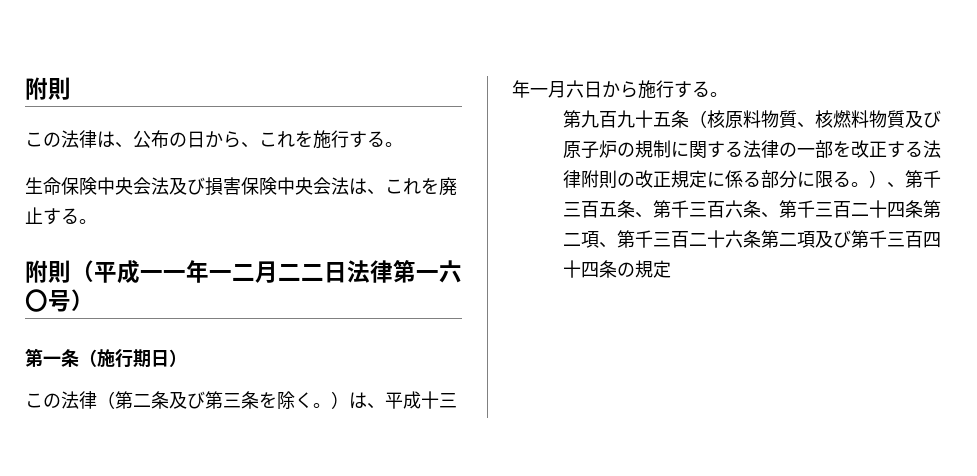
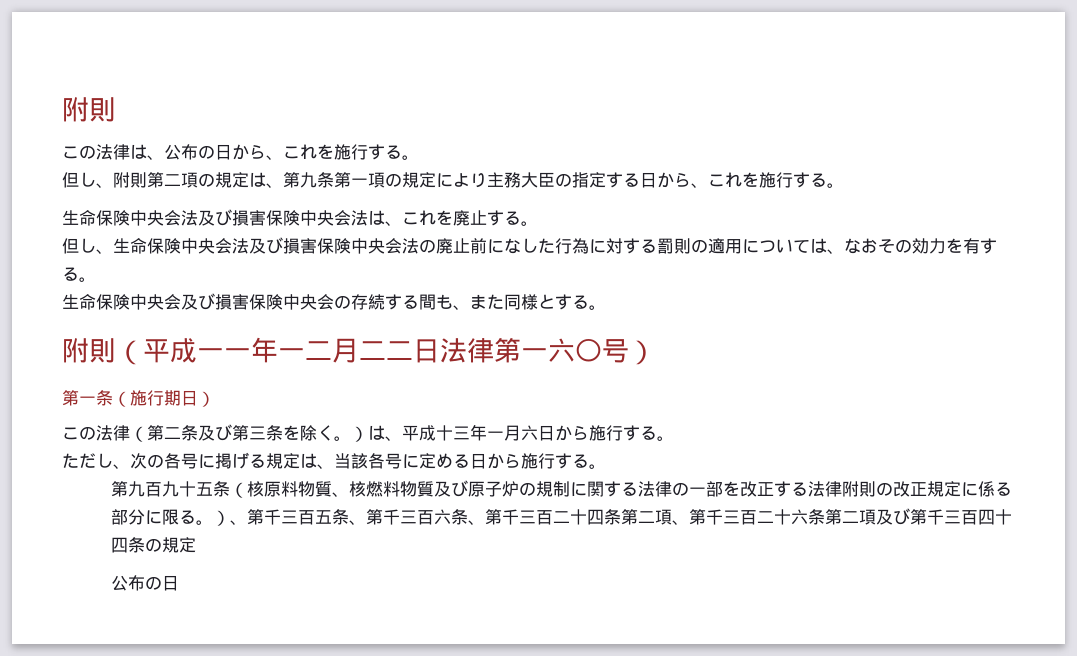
(403, 144) none -> [62,172,844,188] // 但し、附則第二項の規定は、第九条第一項の規定により主務大臣の指定する日から、これを施行する。
(97, 221) none -> [62,237,997,254] [62,267,96,282] [62,293,606,310] // 但し、生命保険中央会法及び損害保険中央会法の廃止前になした行為に対する罰則の適用については、なおその効力を有する。 // 生命保険中央会及び損害保険中央会の存続する間も、また同様とする。
(728, 94) none -> [62,452,606,469] // ただし、次の各号に掲げる規定は、当該各号に定める日から施行する。
(672, 269) none -> [110,575,179,591] // 公布の日

